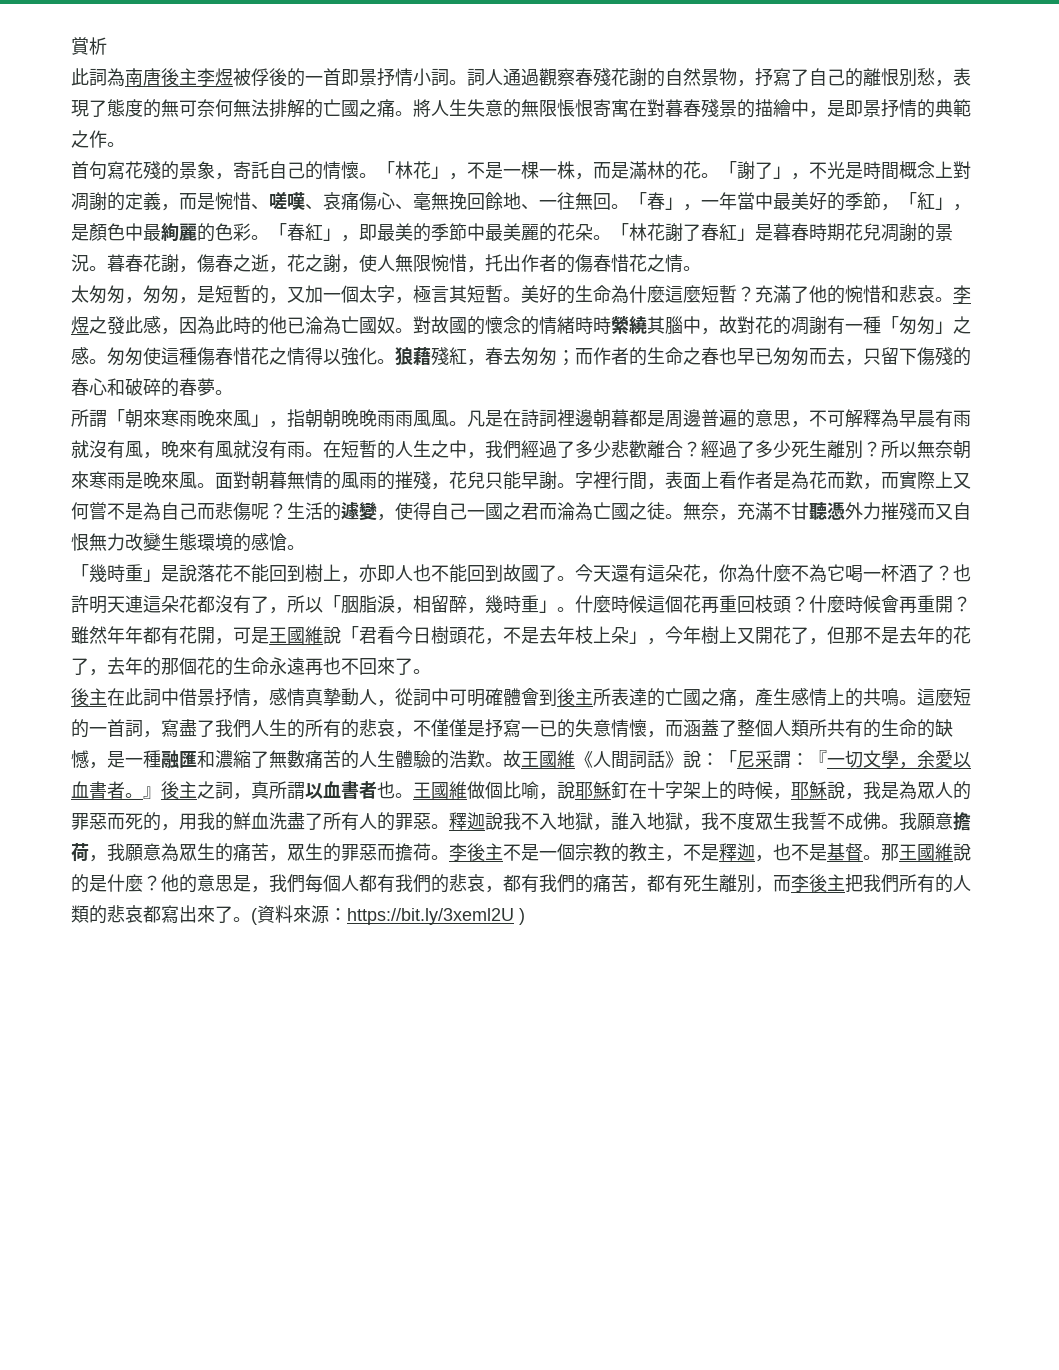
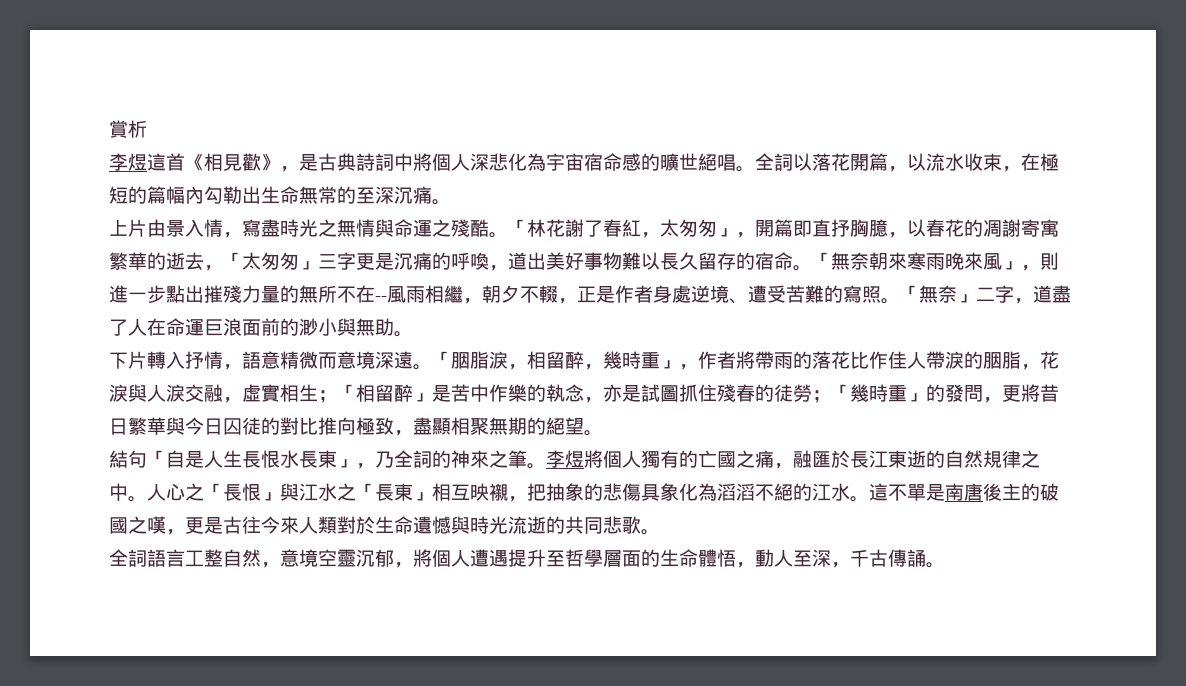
[71,68,971,87] [71,99,971,118] [71,130,125,148] [71,161,971,180] [71,192,971,211] [71,223,953,242] [71,254,701,273] [71,285,971,304] [71,316,971,335] [71,347,971,366] [71,378,233,397] [71,409,125,427] 此詞為南唐後主李煜被俘後的一首即景抒情小詞。詞人通過觀察春殘花謝的自然景物，抒寫了自己的離恨別愁，表現了態度的無可奈何無法排解的亡國之痛。將人生失意的無限悵恨寄寓在對暮春殘景的描繪中，是即景抒情的典範之作。 // 首句寫花殘的景象，寄託自己的情懷。「林花」，不是一棵一株，而是滿林的花。「謝了」，不光是時間概念上對凋謝的定義，而是惋惜、嗟嘆、哀痛傷心、毫無挽回餘地、一往無回。「春」，一年當中最美好的季節，「紅」，是顏色中最絢麗的色彩。「春紅」，即最美的季節中最美麗的花朵。「林花謝了春紅」是暮春時期花兒凋謝的景況。暮春花謝，傷春之逝，花之謝，使人無限惋惜，托出作者的傷春惜花之情。 // 太匆匆，匆匆，是短暫的，又加一個太字，極言其短暫。美好的生命為什麼這麼短暫？充滿了他的惋惜和悲哀。李煜之發此感，因為此時的他已淪為亡國奴。對故國的懷念的情緒時時縈繞其腦中，故對花的凋謝有一種「匆匆」之感。匆匆使這種傷春惜花之情得以強化。狼藉殘紅，春去匆匆；而作者的生命之春也早已匆匆而去，只留下傷殘的春心和破碎的春夢。 // 所謂「 -> [109,153,1059,172] [109,186,451,205] [109,219,1059,238] [109,252,869,271] 李煜這首《相見歡》，是古典詩詞中將個人深悲化為宇宙宿命感的曠世絕唱。全詞以落花開篇，以流水收束，在極短的篇幅內勾勒出生命無常的至深沉痛。 // 上片由景入情，寫盡時光之無情與命運之殘酷。「林花謝了春紅，太匆匆」，開篇即直抒胸臆，以春花的凋謝寄寓繁華的逝去，「太匆匆」三字更是沉痛的呼喚，道出美好事物難以長久留存的宿命。「無奈
[287,409,971,428] [71,440,971,459] [71,471,971,490] [71,502,971,521] [71,532,305,552] [71,564,971,583] [71,595,323,614] 指朝朝晚晚雨雨風風。凡是在詩詞裡邊朝暮都是周邊普遍的意思，不可解釋為早晨有雨就沒有風，晚來有風就沒有雨。在短暫的人生之中，我們經過了多少悲歡離合？經過了多少死生離別？所以無奈朝來寒雨是晚來風。面對朝暮無情的風雨的摧殘，花兒只能早謝。字裡行間，表面上看作者是為花而歎，而實際上又何嘗不是為自己而悲傷呢？生活的遽變，使得自己一國之君而淪為亡國之徒。無奈，充滿不甘聽憑外力摧殘而又自恨無力改變生態環境的感愴。 // 「幾時重」是說落花不能回到樹上，亦即人也不能回到故國了。今天還有這朵花，你為什麼不為它喝一杯酒了？也許明天連這朵花都沒有了，所以 -> [1040,252,1059,270] [109,285,1071,304] [109,318,413,337] [109,351,432,370] 則進一步點出摧殘力量的無所不在--風雨相繼，朝夕不輟，正是作者身處逆境、遭受苦難的寫照。「無奈」二字，道盡了人在命運巨浪面前的渺小與無助。 // 下片轉入抒情，語意精微而意境深遠。
[557,595,971,614] [71,626,971,645] [71,657,431,676] [71,688,971,707] [71,719,953,738] [71,750,971,769] [71,780,971,800] [71,812,971,831] [71,843,971,862] [71,874,971,893] [71,905,525,925] 。什麼時候這個花再重回枝頭？什麼時候會再重開？雖然年年都有花開，可是王國維說「君看今日樹頭花，不是去年枝上朵」，今年樹上又開花了，但那不是去年的花了，去年的那個花的生命永遠再也不回來了。 // 後主在此詞中借景抒情，感情真摯動人，從詞中可明確體會到後主所表達的亡國之痛，產生感情上的共鳴。這麼短的一首詞，寫盡了我們人生的所有的悲哀，不僅僅是抒寫一已的失意情懷，而涵蓋了整個人類所共有的生命的缺憾，是一種融匯和濃縮了無數痛苦的人生體驗的浩歎。故王國維《人間詞話》說：「尼采謂：『一切文學，余愛以血書者。』後主之詞，真所謂以血書者也。王國維做個比喻，說耶穌釘在十字架上的時候，耶穌說，我是為眾人的罪惡而死的，用我的鮮血洗盡了所有人的罪惡。釋迦說我不入地獄，誰入地獄，我不度眾生我誓不成佛。我願意擔荷，我願意為眾生的痛苦，眾生的罪惡而擔荷。李後主不是一個宗教的教主，不是釋迦，也不是基督。那王國維說的是什麼？他的意思是，我們每個人都有我們的悲哀，都有我們的痛苦，都有死生離別，而李後主把我們所有的人類的悲哀都寫出來了。(資料來源：https://bit.ly/3xeml2U ) -> [679,351,1059,370] [109,384,1059,403] [109,417,603,436] [109,450,1040,469] [109,483,1059,502] [109,516,660,535] [109,549,945,568] ，作者將帶雨的落花比作佳人帶淚的胭脂，花淚與人淚交融，虛實相生；「相留醉」是苦中作樂的執念，亦是試圖抓住殘春的徒勞；「幾時重」的發問，更將昔日繁華與今日囚徒的對比推向極致，盡顯相聚無期的絕望。 // 結句「自是人生長恨水長東」，乃全詞的神來之筆。李煜將個人獨有的亡國之痛，融匯於長江東逝的自然規律之中。人心之「長恨」與江水之「長東」相互映襯，把抽象的悲傷具象化為滔滔不絕的江水。這不單是南唐後主的破國之嘆，更是古往今來人類對於生命遺憾與時光流逝的共同悲歌。 // 全詞語言工整自然，意境空靈沉郁，將個人遭遇提升至哲學層面的生命體悟，動人至深，千古傳誦。

